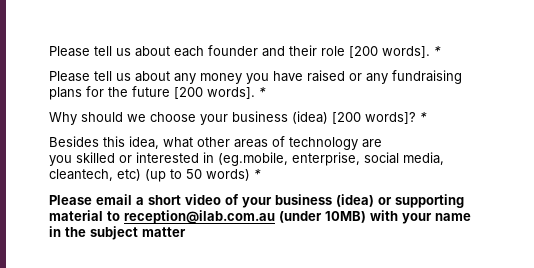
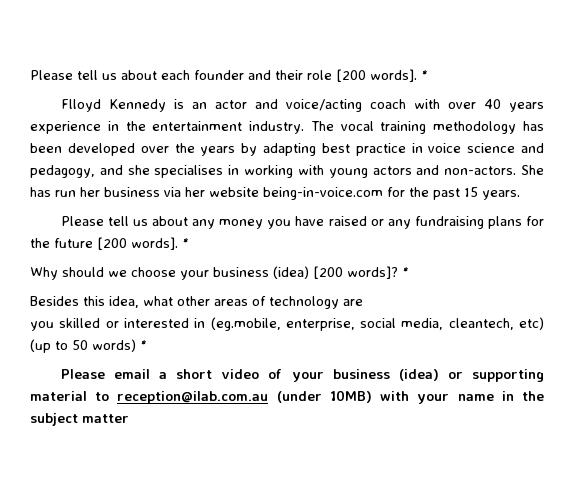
(441, 51) none -> [60,99,544,112] [30,121,544,134] [30,143,544,156] [30,165,544,178] [30,187,520,200] // Flloyd Kennedy is an actor and voice/acting coach with over 40 years experience in the entertainment industry. The vocal training methodology has been developed over the years by adapting best practice in voice science and pedagogy, and she specialises in working with young actors and non-actors. She has run her business via her website being-in-voice.com for the past 15 years.

